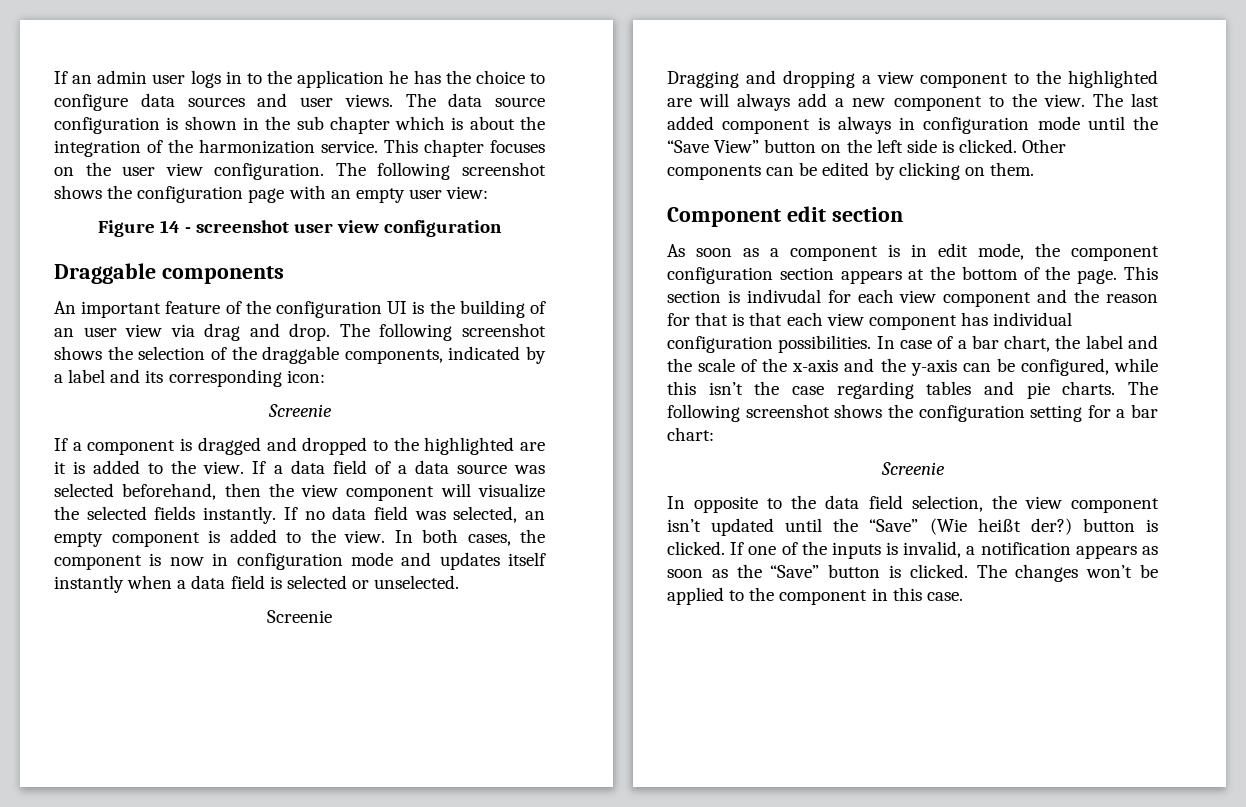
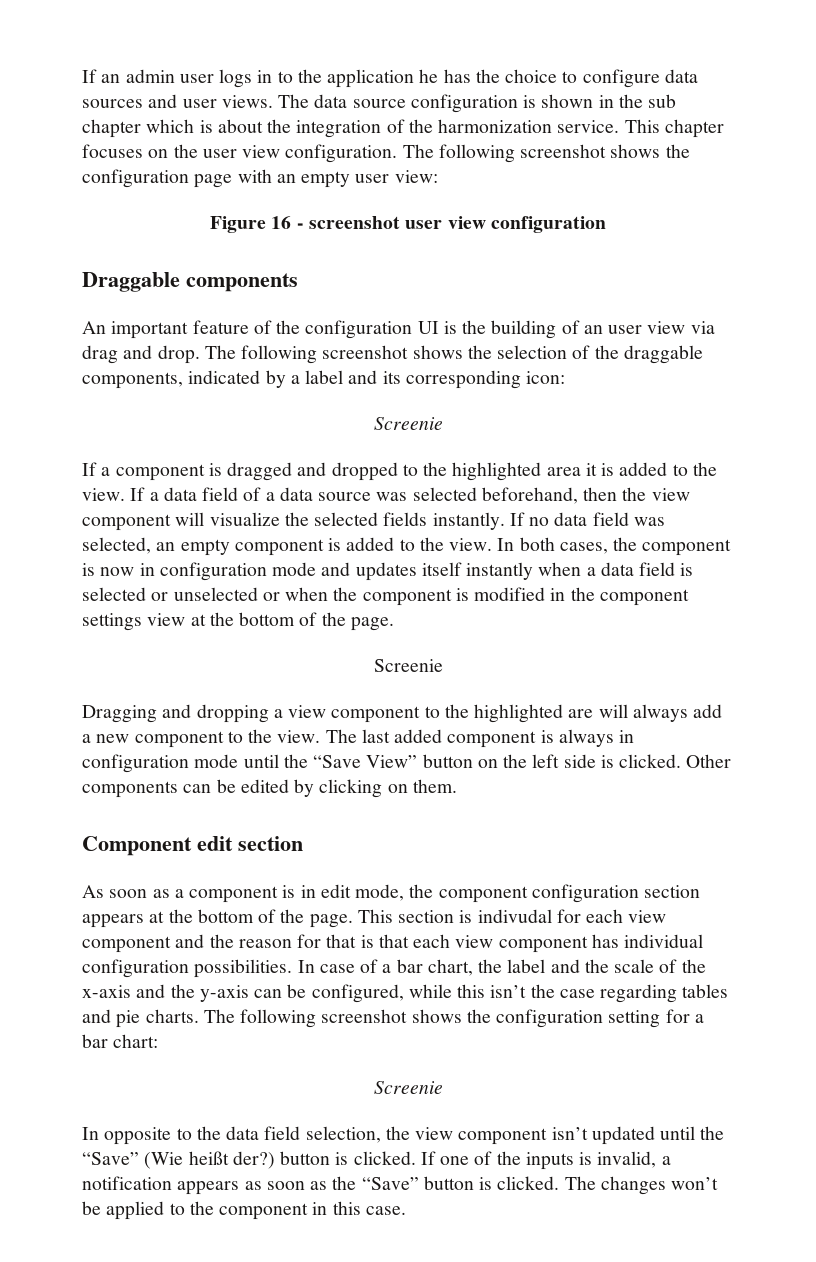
[159,220,180,233] 14 -> [271,216,292,229] 16
[520,442,545,451] are -> [546,467,581,476] area
[374,575,460,589] unselected. -> [173,587,689,606] [82,612,394,631] unselected or when the component is modified in the component settings view at the bottom of the page.

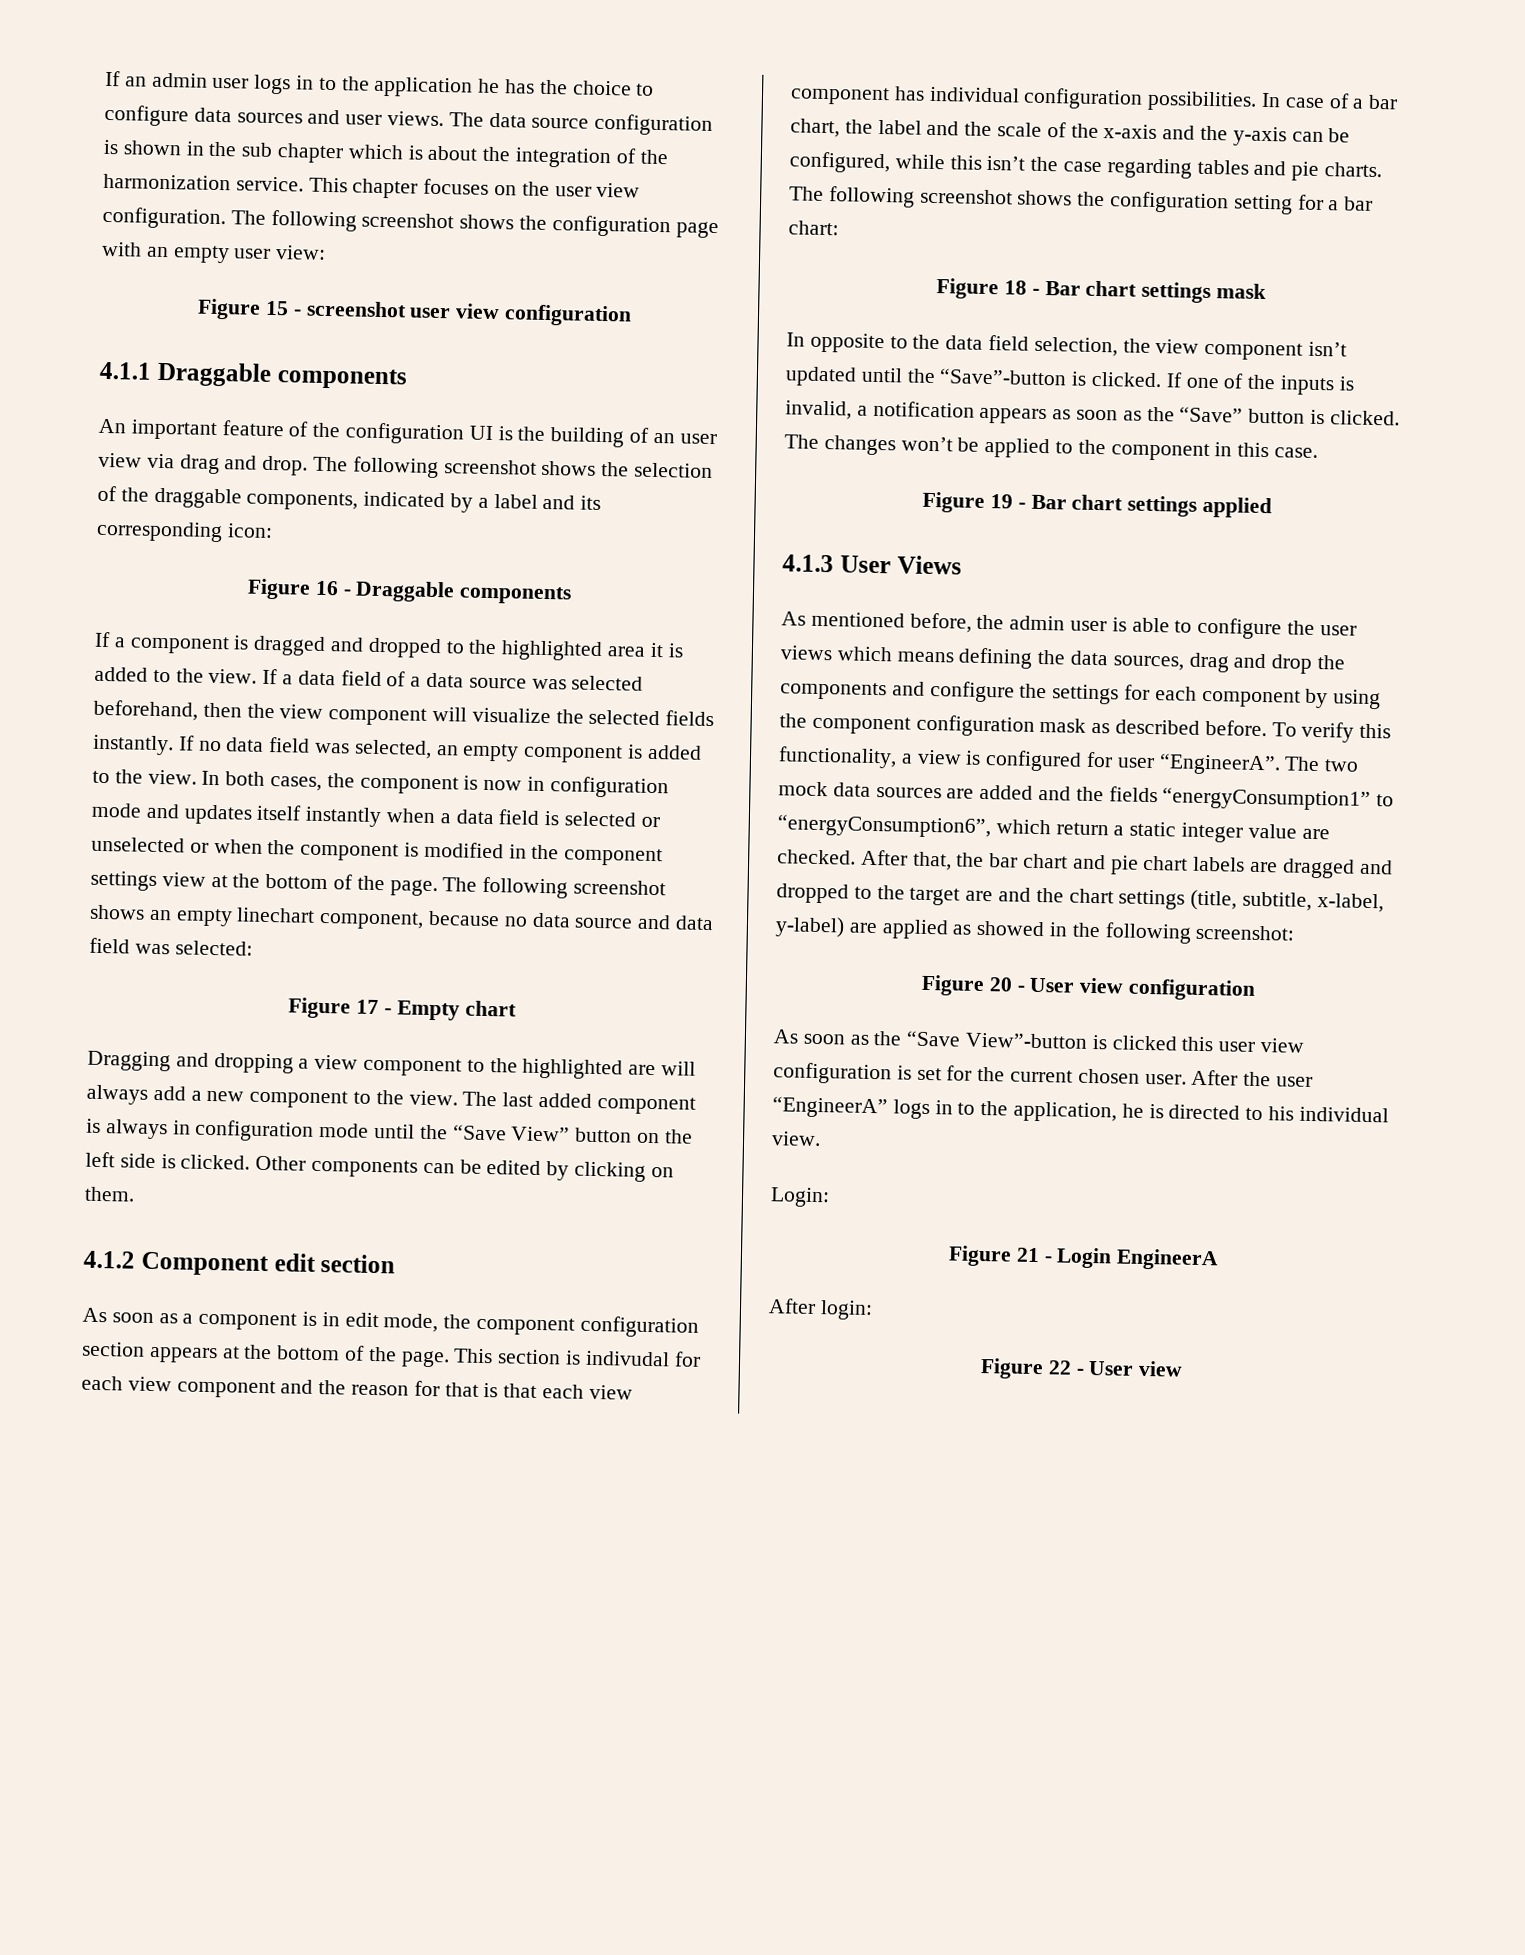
[271,216,292,229] 16 -> [264,300,289,316] 15
(606, 224) none -> [99,361,152,380] 4.1.1
[373,417,443,430] Screenie -> [246,578,573,605] Figure 16 - Draggable components
[373,659,443,672] // Screenie -> [442,876,667,899] [89,904,715,931] [89,937,253,956] [288,997,517,1021] The following screenshot shows an empty linechart component, because no data source and data field was selected: // Figure 17 - Empty chart
(457, 786) none -> [83,1250,135,1269] 4.1.2
[373,1081,443,1094] Screenie -> [936,278,1266,304] Figure 18 - Bar chart settings mask
[82,1151,331,1169] “Save” (Wie heißt der?) button -> [939,368,1068,386] “Save”-button
(406, 1210) none -> [922,491,1272,519] [782,554,962,575] [781,611,1357,640] [780,645,1346,674] [780,680,1382,710] [779,713,1392,743] [778,746,1360,776] [778,781,1395,812] [777,814,1330,843] [777,849,1393,879] [776,883,1384,913] [775,916,1296,944] [920,974,1257,1001] [773,1029,1305,1053] [773,1062,1314,1088] [772,1096,1389,1123] [771,1131,821,1147] [770,1187,830,1208] [947,1245,1220,1271] [768,1298,873,1321] [979,1358,1184,1380] // Figure 19 - Bar chart settings applied // 4.1.3 User Views // As mentioned before, the admin user is able to configure the user views which means defining the data sources, drag and drop the components and configure the settings for each component by using the component configuration mask as described before. To verify this functionality, a view is configured for user “EngineerA”. The two mock data sources are added and the fields “energyConsumption1” to “energyConsumption6”, which return a static integer value are checked. After that, the bar chart and pie chart labels are dragged and dropped to the target are and the chart settings (title, subtitle, x-label, y-label) are applied as showed in the following screenshot: // Figure 20 - User view configuration // As soon as the “Save View”-button is clicked this user view configuration is set for the current chosen user. After the user “EngineerA” logs in to the application, he is directed to his individual view. // Login: // Figure 21 - Login EngineerA // After login: // Figure 22 - User view

